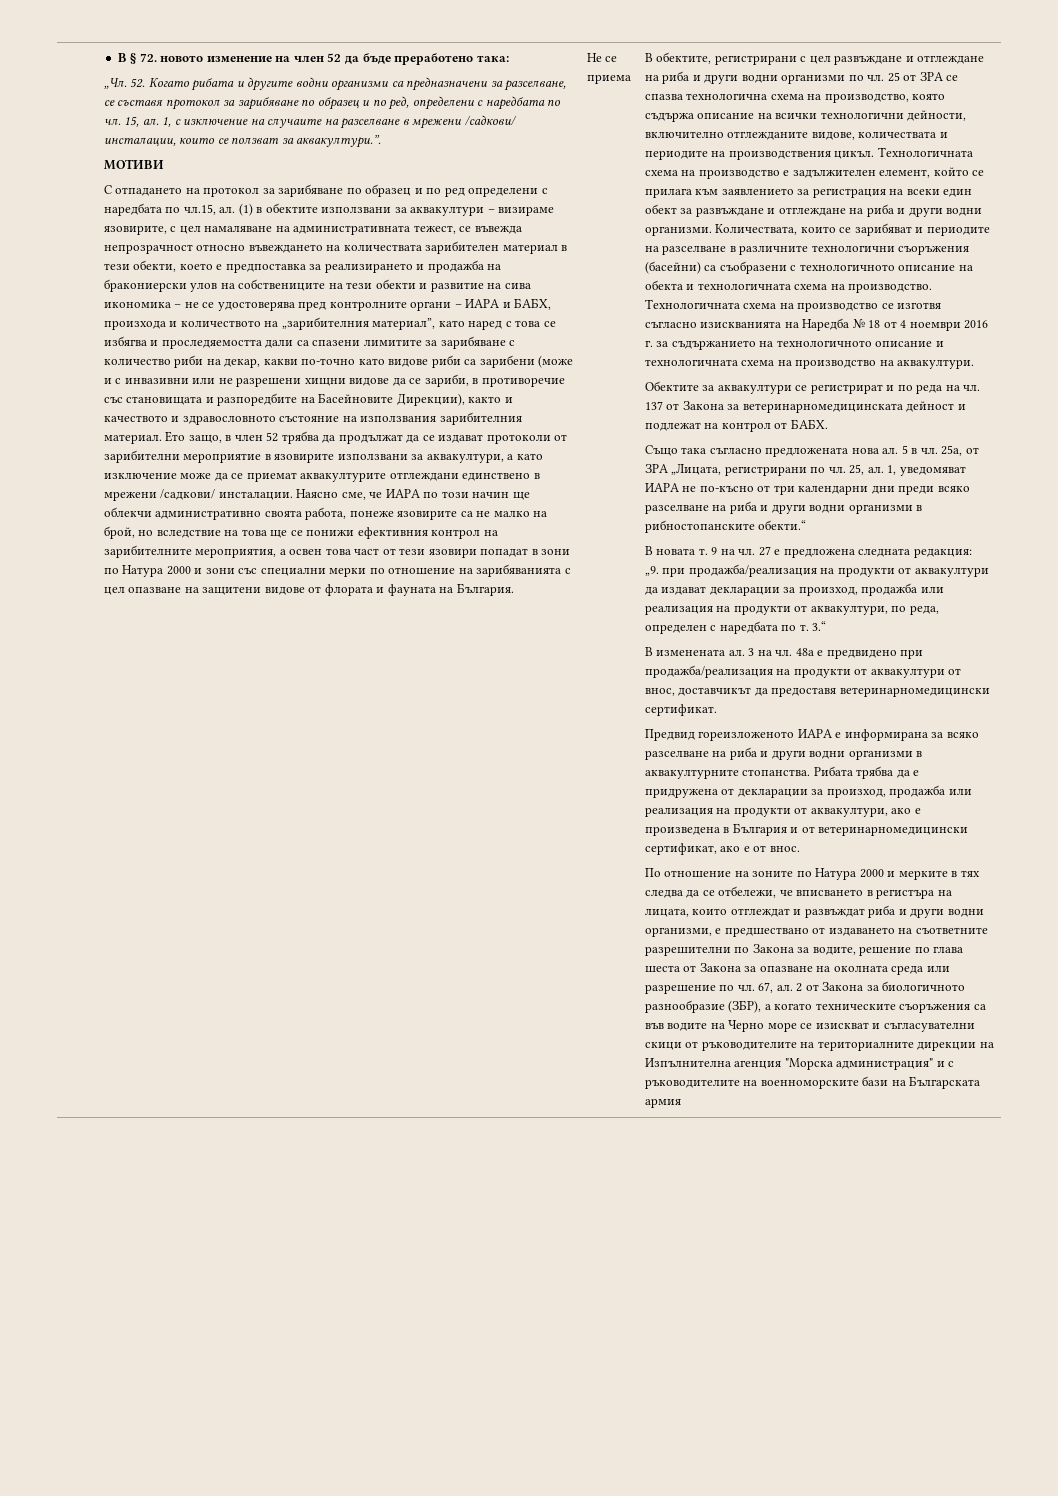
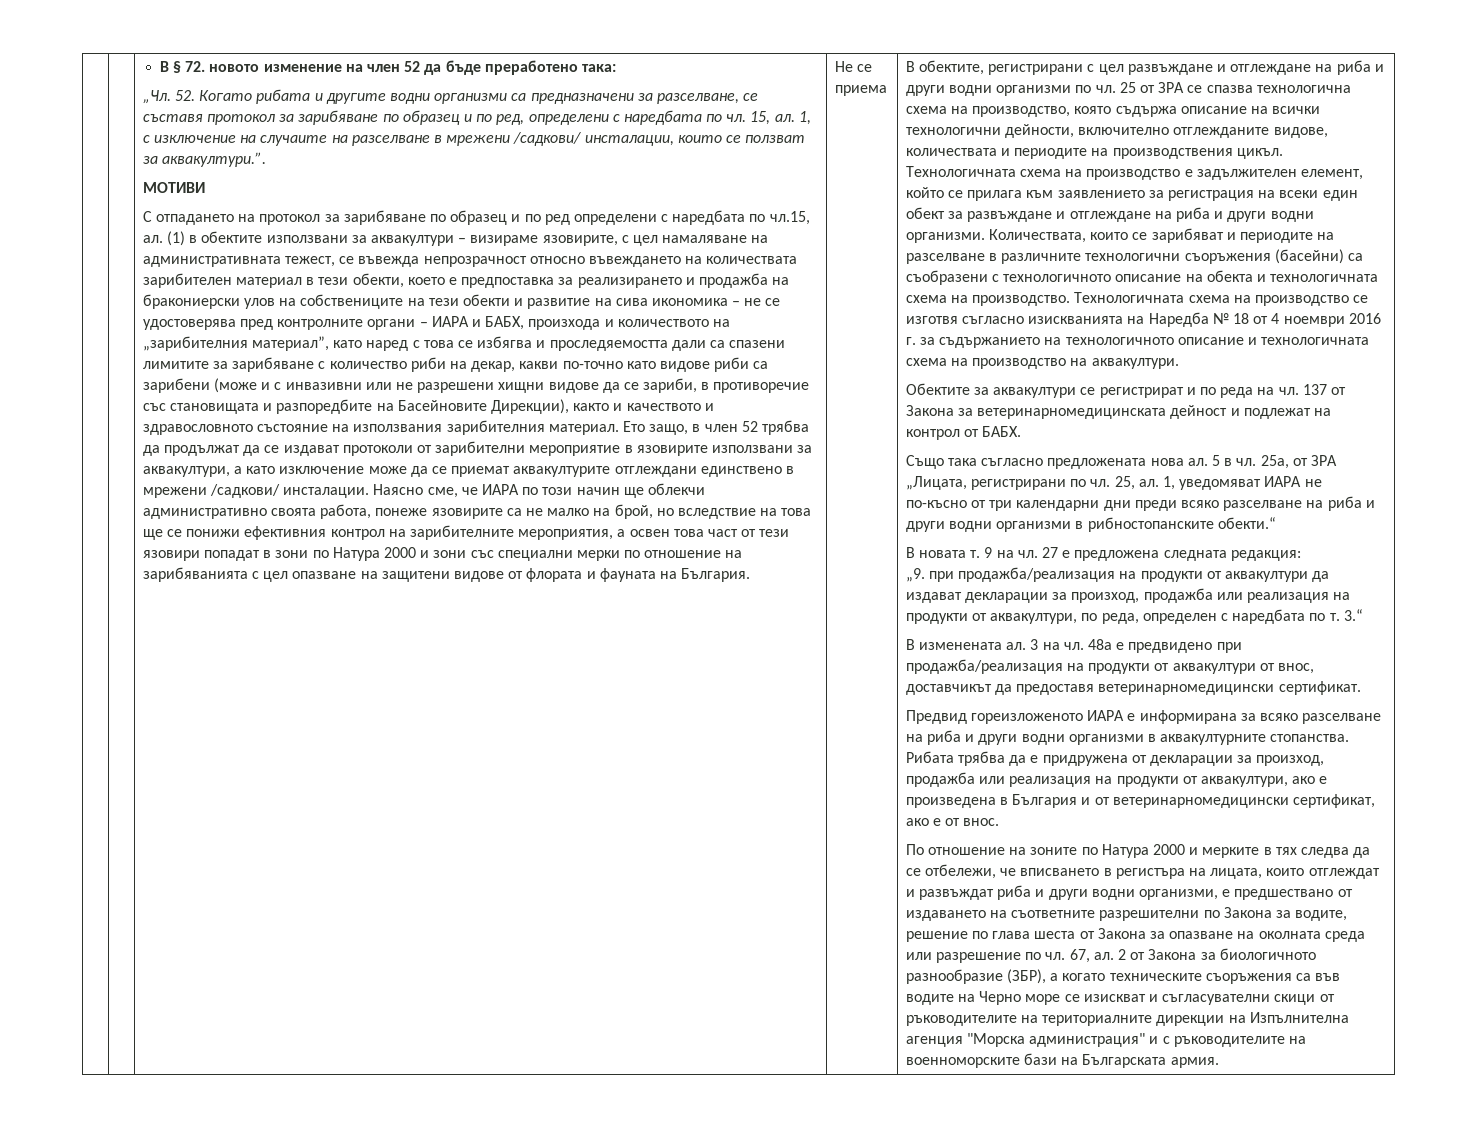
[644,1098,681,1108] армия -> [1170,1057,1219,1068] армия.

